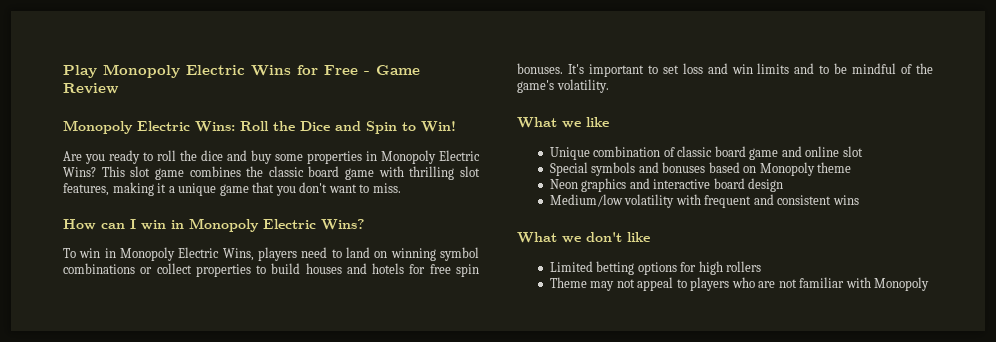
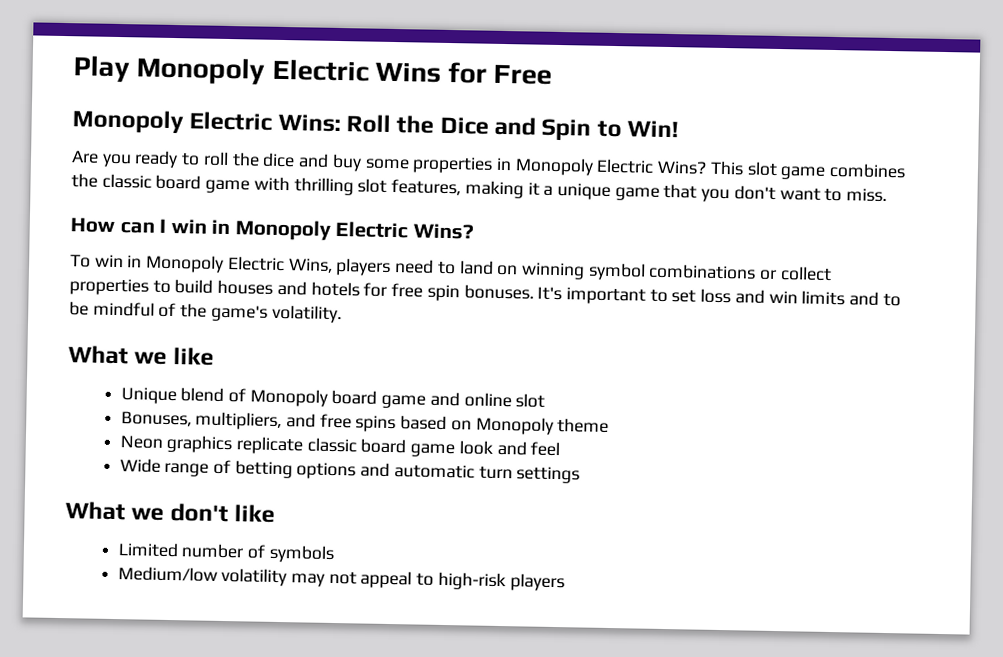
[364,65,420,75] [63,83,119,94] - Game Review -> (553, 74) none
[593,146,713,157] combination of classic -> [180,387,328,407] blend of Monopoly
[549,162,706,176] Special symbols and bonuses -> [120,411,397,433] Bonuses, multipliers, and free spins
[629,178,784,192] [549,194,859,208] and interactive board design // Medium/low volatility with frequent and consistent wins -> [235,436,561,458] [119,458,581,484] replicate classic board game look and feel // Wide range of betting options and automatic turn settings
[596,261,762,275] [549,277,930,291] betting options for high rollers // Theme may not appeal to players who are not familiar with Monopoly -> [181,543,335,563] [117,566,565,592] number of symbols // Medium/low volatility may not appeal to high-risk players

